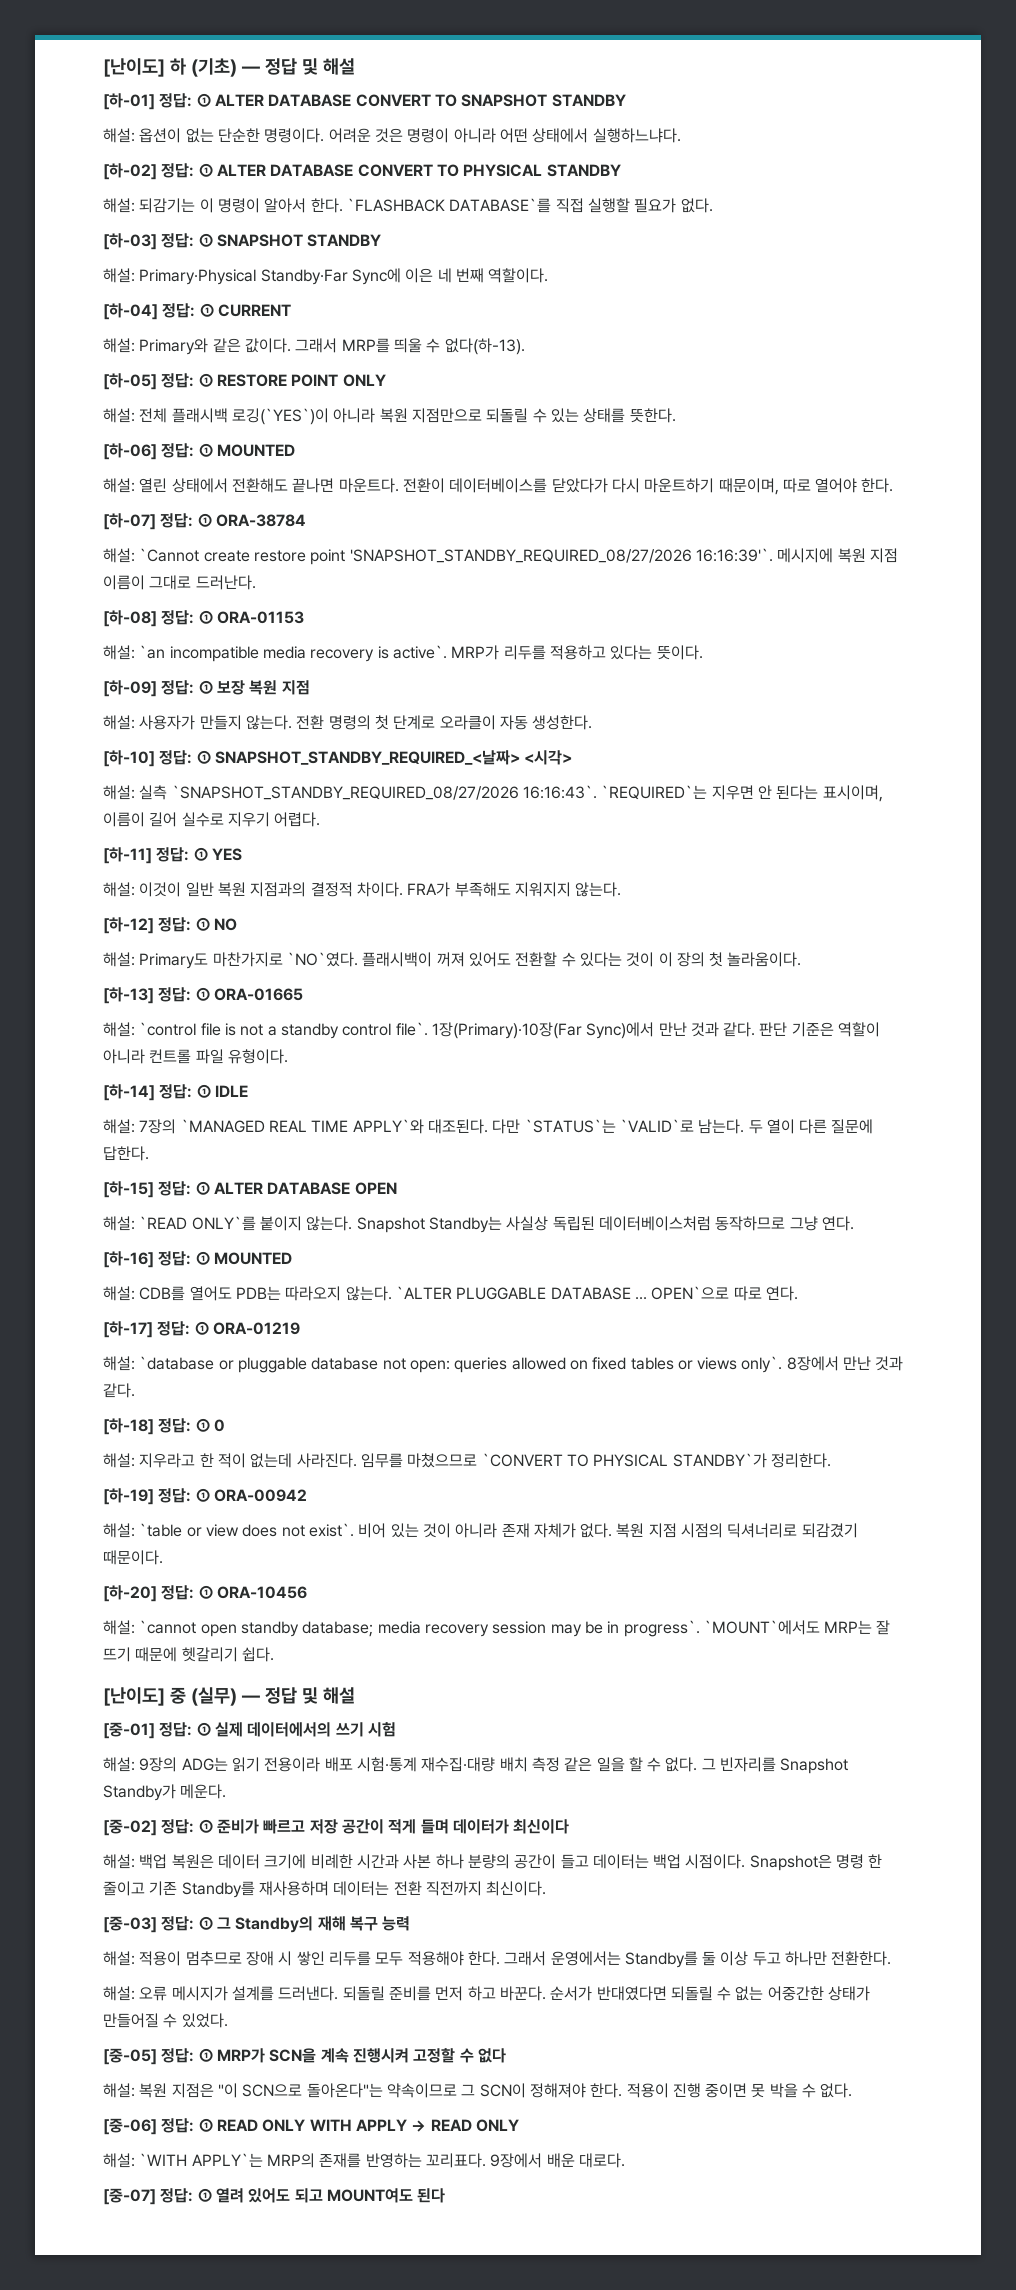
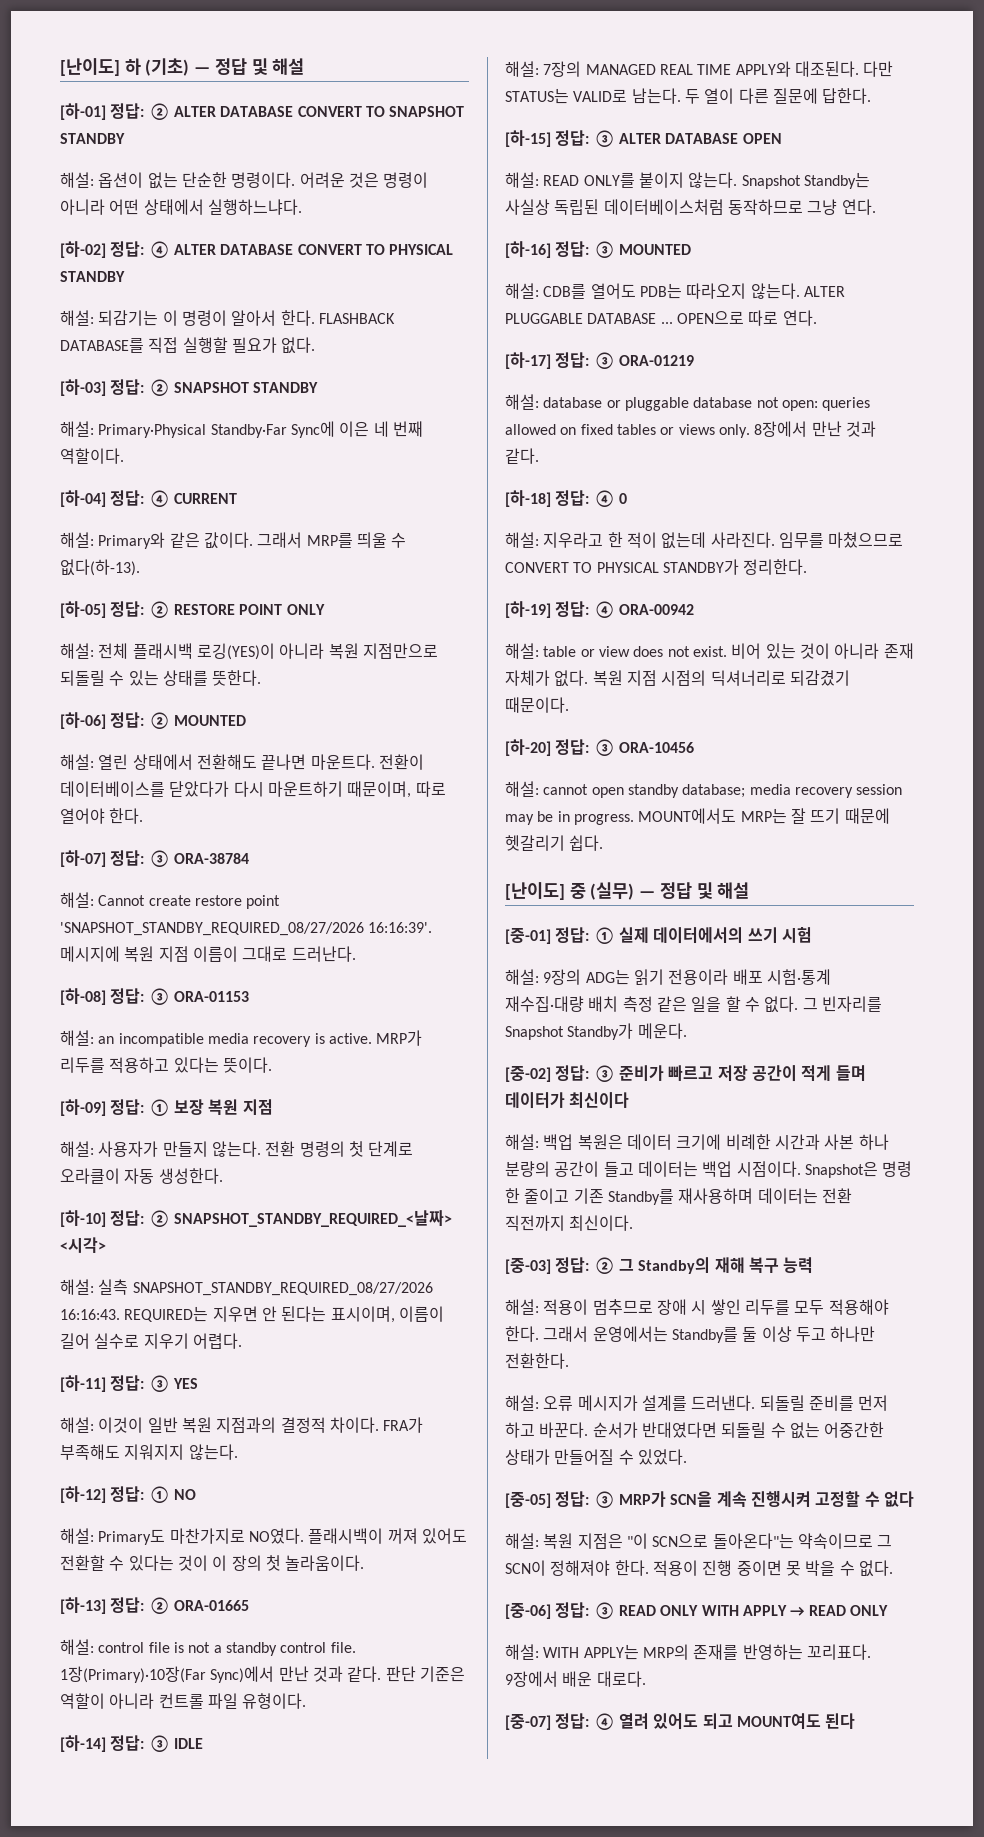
[196,93,211,107] ① -> [148,103,170,120] ②
[198,163,213,177] ① -> [148,241,170,258] ④
[346,198,552,213] `FLASHBACK DATABASE`를 -> [318,313,395,324] [60,338,144,353] FLASHBACK DATABASE를
[198,233,213,247] ① -> [148,379,170,396] ②
[199,303,214,317] ① -> [148,490,170,507] ④
[198,373,213,387] ① -> [148,601,170,618] ②
[231,408,329,425] 로깅(`YES`)이 -> [196,643,275,660] 로깅(YES)이
[198,443,213,457] ① -> [148,712,170,729] ②
[197,513,212,527] ① -> [148,850,170,867] ③
[139,548,200,562] `Cannot -> [98,895,146,906] Cannot
[695,548,773,562] 16:16:39'`. -> [368,922,433,933] 16:16:39'.
[198,610,213,624] ① -> [148,988,170,1005] ③
[139,645,166,659] `an -> [98,1036,115,1044] an
[392,645,447,659] active`. -> [328,1033,372,1044] active.
[196,750,211,764] ① -> [148,1210,170,1227] ②
[171,785,708,800] `SNAPSHOT_STANDBY_REQUIRED_08/27/2026 16:16:43`. `REQUIRED`는 -> [132,1282,433,1296] [60,1306,209,1322] SNAPSHOT_STANDBY_REQUIRED_08/27/2026 16:16:43. REQUIRED는
[193,847,208,861] ① -> [148,1375,170,1392] ③
[286,952,358,967] `NO`였다. -> [248,1528,304,1544] NO였다.
[195,987,210,1001] ① -> [148,1597,170,1614] ②
[139,1022,197,1036] `control -> [98,1642,145,1653] control
[395,1022,428,1036] file`. -> [330,1642,356,1653] file.
[196,1084,211,1098] ① -> [148,1735,170,1752] ③
[180,1119,265,1133] `MANAGED -> [585,64,656,75] MANAGED
[352,1119,424,1134] APPLY`와 -> [735,61,791,77] APPLY와
[524,1119,694,1133] `STATUS`는 `VALID`로 -> [505,88,628,104] STATUS는 VALID로
[195,1181,210,1195] ① -> [593,130,615,147] ③
[139,1216,256,1231] `READ ONLY`를 -> [543,173,635,188] READ ONLY를
[195,1251,210,1265] ① -> [593,241,615,258] ③
[395,1286,452,1299] `ALTER -> [803,286,845,297] ALTER
[651,1286,730,1300] OPEN`으로 -> [676,311,744,324] OPEN으로
[194,1321,209,1335] ① -> [593,352,615,369] ③
[139,1356,215,1370] `database -> [543,397,603,408] database
[741,1356,783,1373] only`. -> [718,424,750,438] only.
[195,1418,210,1432] ① -> [593,490,615,507] ④
[481,1453,767,1468] `CONVERT TO PHYSICAL STANDBY`가 -> [505,559,739,575] CONVERT TO PHYSICAL STANDBY가
[195,1488,210,1502] ① -> [593,601,615,618] ④
[139,1523,183,1537] `table -> [543,646,577,657] table
[308,1523,354,1537] exist`. -> [692,646,727,657] exist.
[198,1585,213,1599] ① -> [593,739,615,756] ③
[139,1620,197,1634] `cannot -> [543,784,589,795] cannot
[623,1620,820,1637] progress`. `MOUNT`에서도 -> [573,808,737,825] progress. MOUNT에서도
[198,1819,213,1833] ① -> [593,1065,615,1082] ③
[198,1916,213,1930] ① -> [593,1257,615,1274] ②
[198,2048,213,2062] ① -> [593,1491,615,1508] ③
[198,2118,213,2132] ① -> [593,1602,615,1619] ③
[139,2153,263,2167] `WITH APPLY`는 -> [543,1644,639,1660] WITH APPLY는
[197,2188,212,2202] ① -> [593,1713,615,1730] ④

